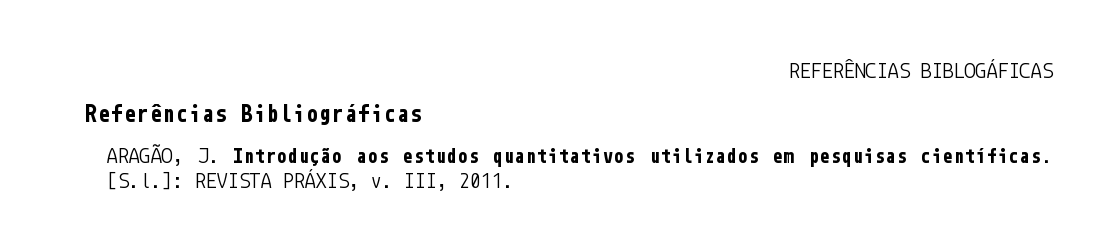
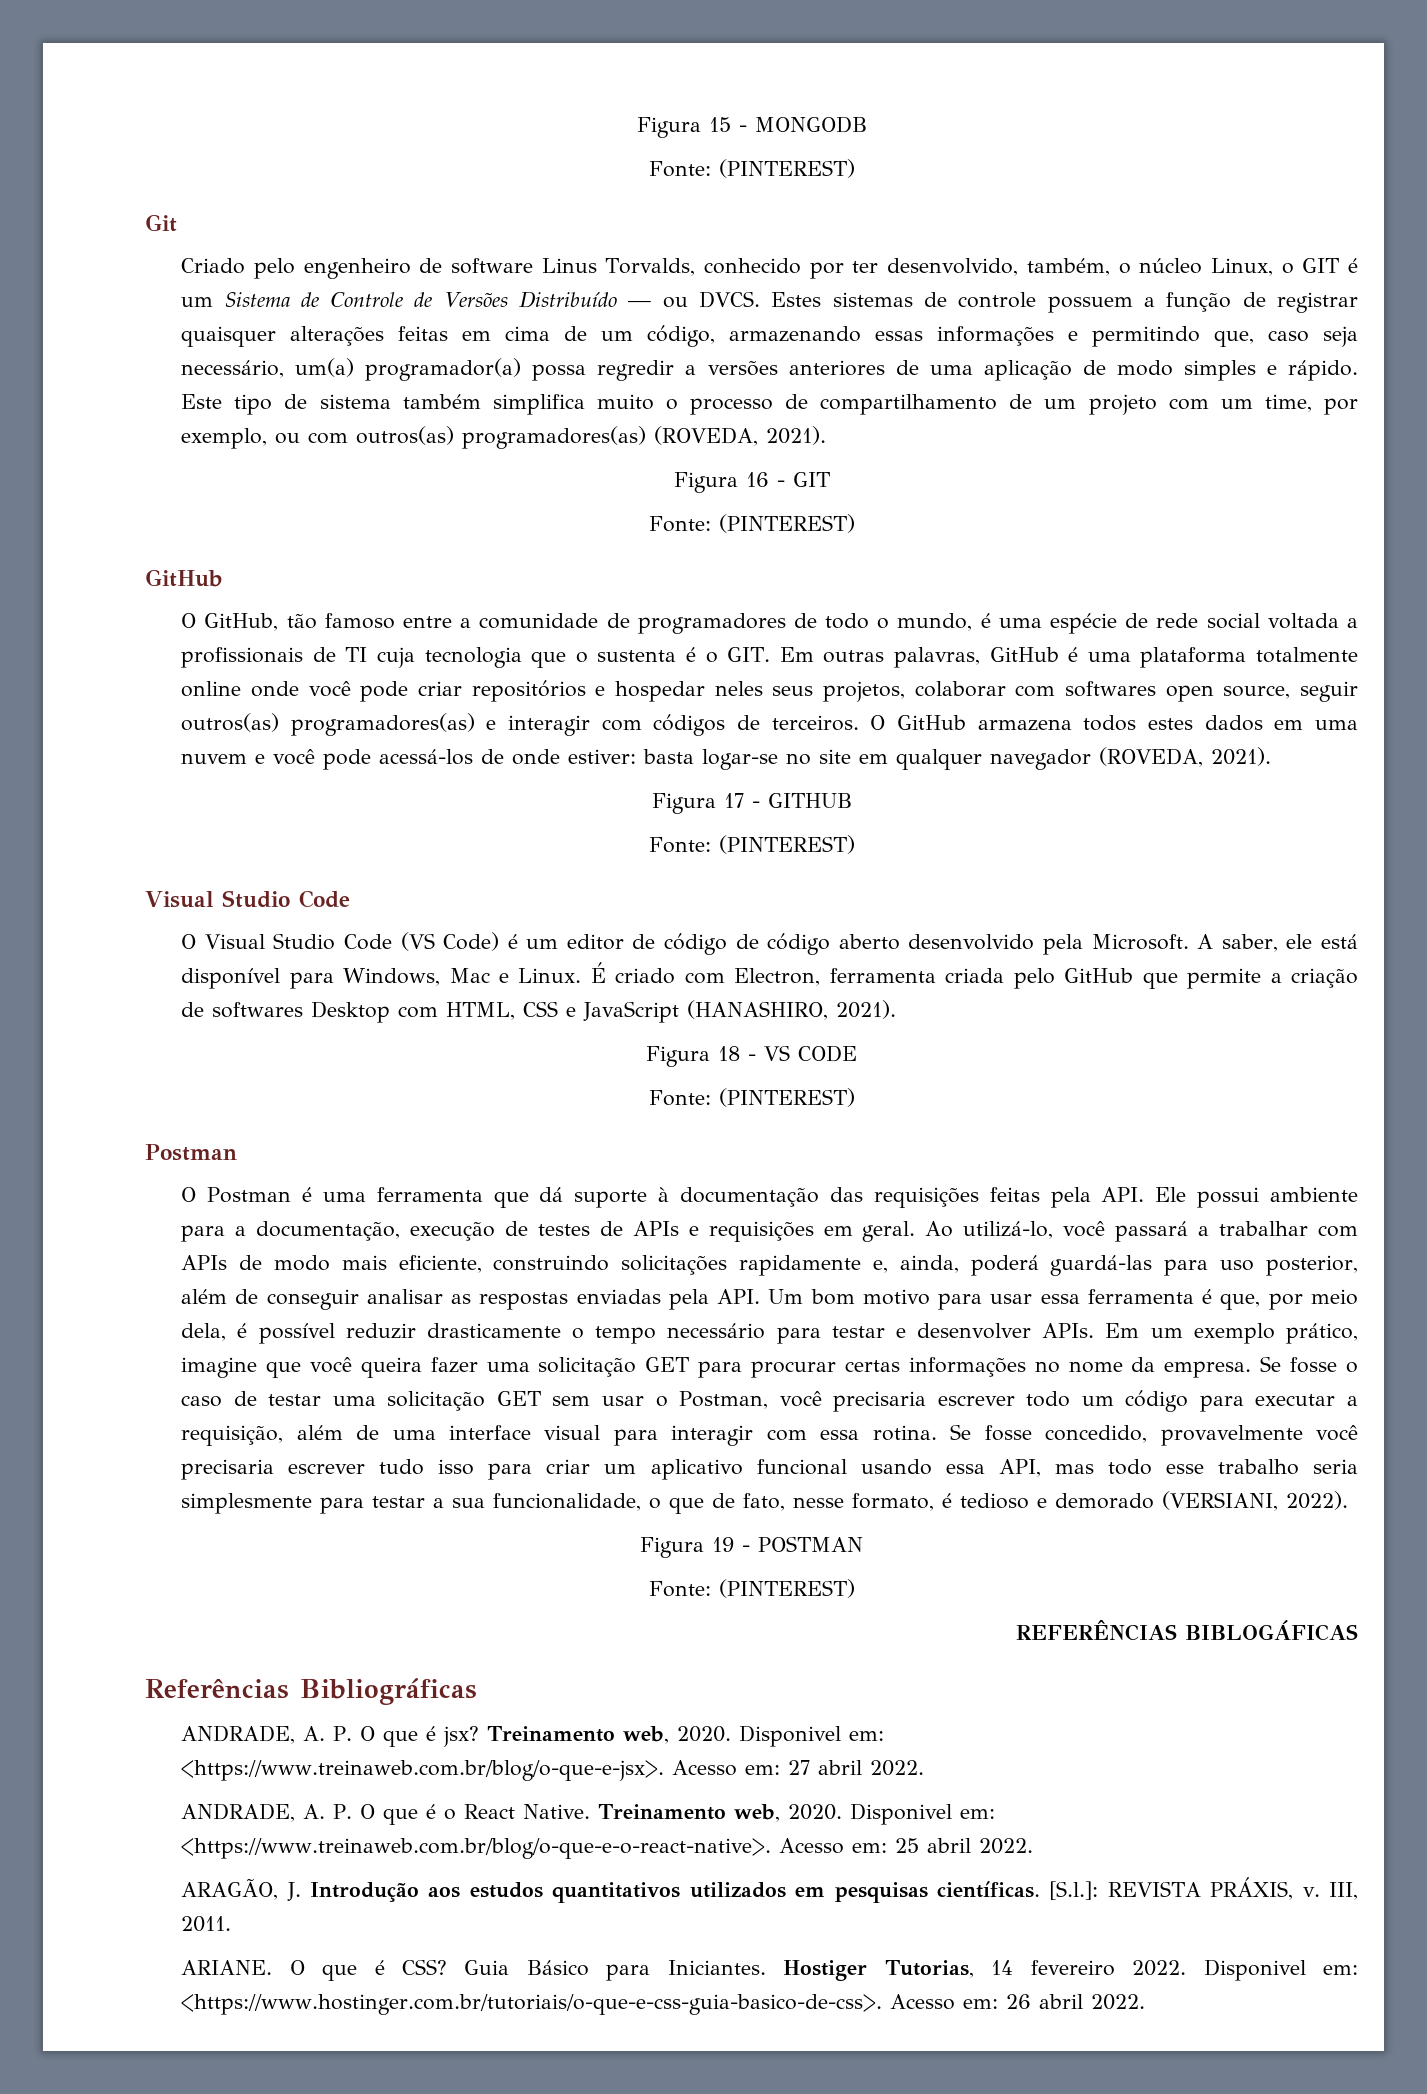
[788,59,1054,78] [84,104,422,125] REFERÊNCIAS BIBLOGÁFICAS // Referências Bibliográficas -> [636,116,867,138] [648,159,855,178] [145,214,177,232] [181,258,1358,279] [181,291,1358,313] [181,325,1358,347] [181,358,1358,381] [181,394,1359,415] [181,426,827,449] [673,472,830,493] [648,514,855,533] [145,569,222,587] [181,613,1359,634] [181,647,1359,668] [181,680,1358,702] [181,713,1358,736] [181,747,1272,770] [651,793,852,814] [648,835,855,854] [145,890,350,908] [181,932,1358,955] [181,962,1358,989] [181,1000,897,1023] [646,1045,857,1067] [648,1088,855,1107] [145,1144,237,1161] [181,1187,1359,1208] [181,1221,1358,1242] [181,1255,1359,1276] [181,1289,1359,1310] [181,1323,1358,1344] [181,1356,1358,1378] [181,1390,1358,1412] [181,1424,1359,1446] [181,1459,1358,1480] [181,1491,1349,1514] [640,1536,863,1558] [648,1579,855,1598] [1016,1620,1358,1641] [145,1678,477,1705] [181,1725,885,1747] [181,1760,925,1781] [181,1803,996,1825] [181,1838,1034,1859] Figura 15 - MONGODB // Fonte: (PINTEREST) // Git // Criado pelo engenheiro de software Linus Torvalds, conhecido por ter desenvolvido, também, o núcleo Linux, o GIT é um Sistema de Controle de Versões Distribuído — ou DVCS. Estes sistemas de controle possuem a função de registrar quaisquer alterações feitas em cima de um código, armazenando essas informações e permitindo que, caso seja necessário, um(a) programador(a) possa regredir a versões anteriores de uma aplicação de modo simples e rápido. Este tipo de sistema também simplifica muito o processo de compartilhamento de um projeto com um time, por exemplo, ou com outros(as) programadores(as) (ROVEDA, 2021). // Figura 16 - GIT // Fonte: (PINTEREST) // GitHub // O GitHub, tão famoso entre a comunidade de programadores de todo o mundo, é uma espécie de rede social voltada a profissionais de TI cuja tecnologia que o sustenta é o GIT. Em outras palavras, GitHub é uma plataforma totalmente online onde você pode criar repositórios e hospedar neles seus projetos, colaborar com softwares open source, seguir outros(as) programadores(as) e interagir com códigos de terceiros. O GitHub armazena todos estes dados em uma nuvem e você pode acessá-los de onde estiver: basta logar-se no site em qualquer navegador (ROVEDA, 2021). // Figura 17 - GITHUB // Fonte: (PINTEREST) // Visual Studio Code // O Visual Studio Code (VS Code) é um editor de código de código aberto desenvolvido pela Microsoft. A saber, ele está disponível para Windows, Mac e Linux. É criado com Electron, ferramenta criada pelo GitHub que permite a criação de softwares Desktop com HTML, CSS e JavaScript (HANASHIRO, 2021). // Figura 18 - VS CODE // Fonte: (PINTEREST) // Postman // O Postman é uma ferramenta que dá suporte à documentação das requisições feitas pela API. Ele possui ambiente para a documentação, execução de testes de APIs e requisições em geral. Ao utilizá-lo, você passará a trabalhar com APIs de modo mais eficiente, construindo solicitações rapidamente e, ainda, poderá guardá-las para uso posterior, além de conseguir analisar as respostas enviadas pela API. Um bom motivo para usar essa ferramenta é que, por meio dela, é possível reduzir drasticamente o tempo necessário para testar e desenvolver APIs. Em um exemplo prático, imagine que você queira fazer uma solicitação GET para procurar certas informações no nome da empresa. Se fosse o caso de testar uma solicitação GET sem usar o Postman, você precisaria escrever todo um código para executar a requisição, além de uma interface visual para interagir com essa rotina. Se fosse concedido, provavelmente você precisaria escrever tudo isso para criar um aplicativo funcional usando essa API, mas todo esse trabalho seria simplesmente para testar a sua funcionalidade, o que de fato, nesse formato, é tedioso e demorado (VERSIANI, 2022). // Figura 19 - POSTMAN // Fonte: (PINTEREST) // REFERÊNCIAS BIBLOGÁFICAS // Referências Bibliográficas // ANDRADE, A. P. O que é jsx? Treinamento web, 2020. Disponivel em: <https://www.treinaweb.com.br/blog/o-que-e-jsx>. Acesso em: 27 abril 2022. // ANDRADE, A. P. O que é o React Native. Treinamento web, 2020. Disponivel em: <https://www.treinaweb.com.br/blog/o-que-e-o-react-native>. Acesso em: 25 abril 2022.
(514, 180) none -> [181,1959,1358,1981] [181,1994,1146,2015] // ARIANE. O que é CSS? Guia Básico para Iniciantes. Hostiger Tutorias, 14 fevereiro 2022. Disponivel em: <https://www.hostinger.com.br/tutoriais/o-que-e-css-guia-basico-de-css>. Acesso em: 26 abril 2022.

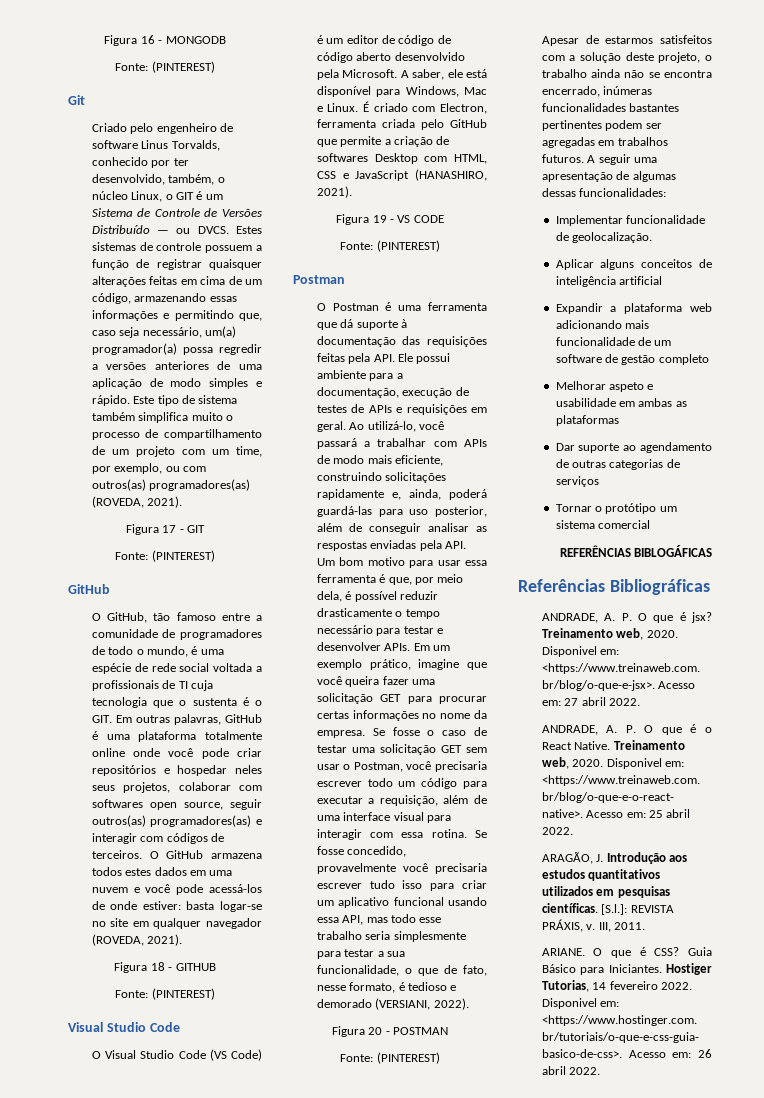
[636,117,731,138] Figura 15 -> [104,35,155,46] Figura 16
[745,472,769,487] 16 -> [162,525,177,533] 17
[723,793,744,808] 17 -> [150,962,165,971] 18
[718,1046,740,1061] 18 -> [372,215,387,223] 19
[712,1537,734,1552] 19 -> [368,1027,383,1035] 20
(855, 1588) none -> [541,35,712,46] [541,52,712,63] [541,69,712,78] [541,86,653,97] [541,103,680,112] [541,120,662,131] [541,137,668,148] [541,154,657,165] [541,171,676,182] [541,188,667,197] [555,215,705,226] [555,232,652,243] [555,259,712,270] [555,276,662,287] [555,303,712,314] [555,320,649,329] [555,337,672,346] [555,354,709,365] [555,381,654,392] [555,398,687,407] [555,415,619,426] [555,442,712,453] [555,459,680,470] [555,476,599,487] [555,503,677,514] [555,520,650,529] // Apesar de estarmos satisfeitos com a solução deste projeto, o trabalho ainda não se encontra encerrado, inúmeras funcionalidades bastantes pertinentes podem ser agregadas em trabalhos futuros. A seguir uma apresentação de algumas dessas funcionalidades: // Implementar funcionalidade de geolocalização. // Aplicar alguns conceitos de inteligência artificial // Expandir a plataforma web adicionando mais funcionalidade de um software de gestão completo // Melhorar aspeto e usabilidade em ambas as plataformas // Dar suporte ao agendamento de outras categorias de serviços // Tornar o protótipo um sistema comercial

